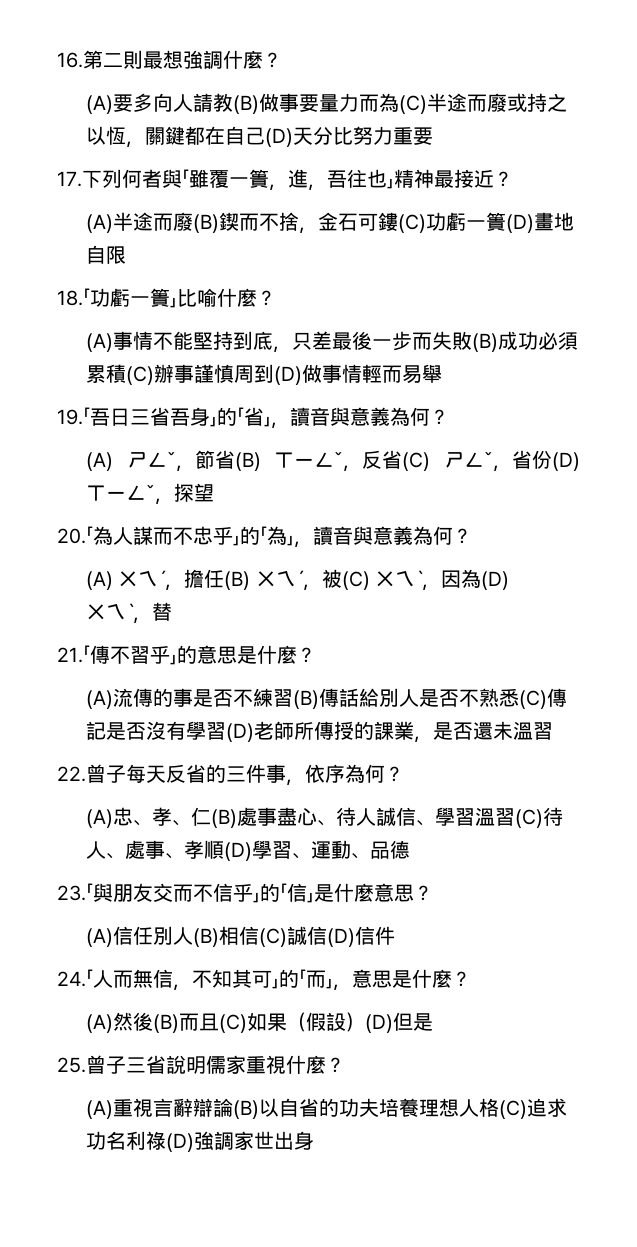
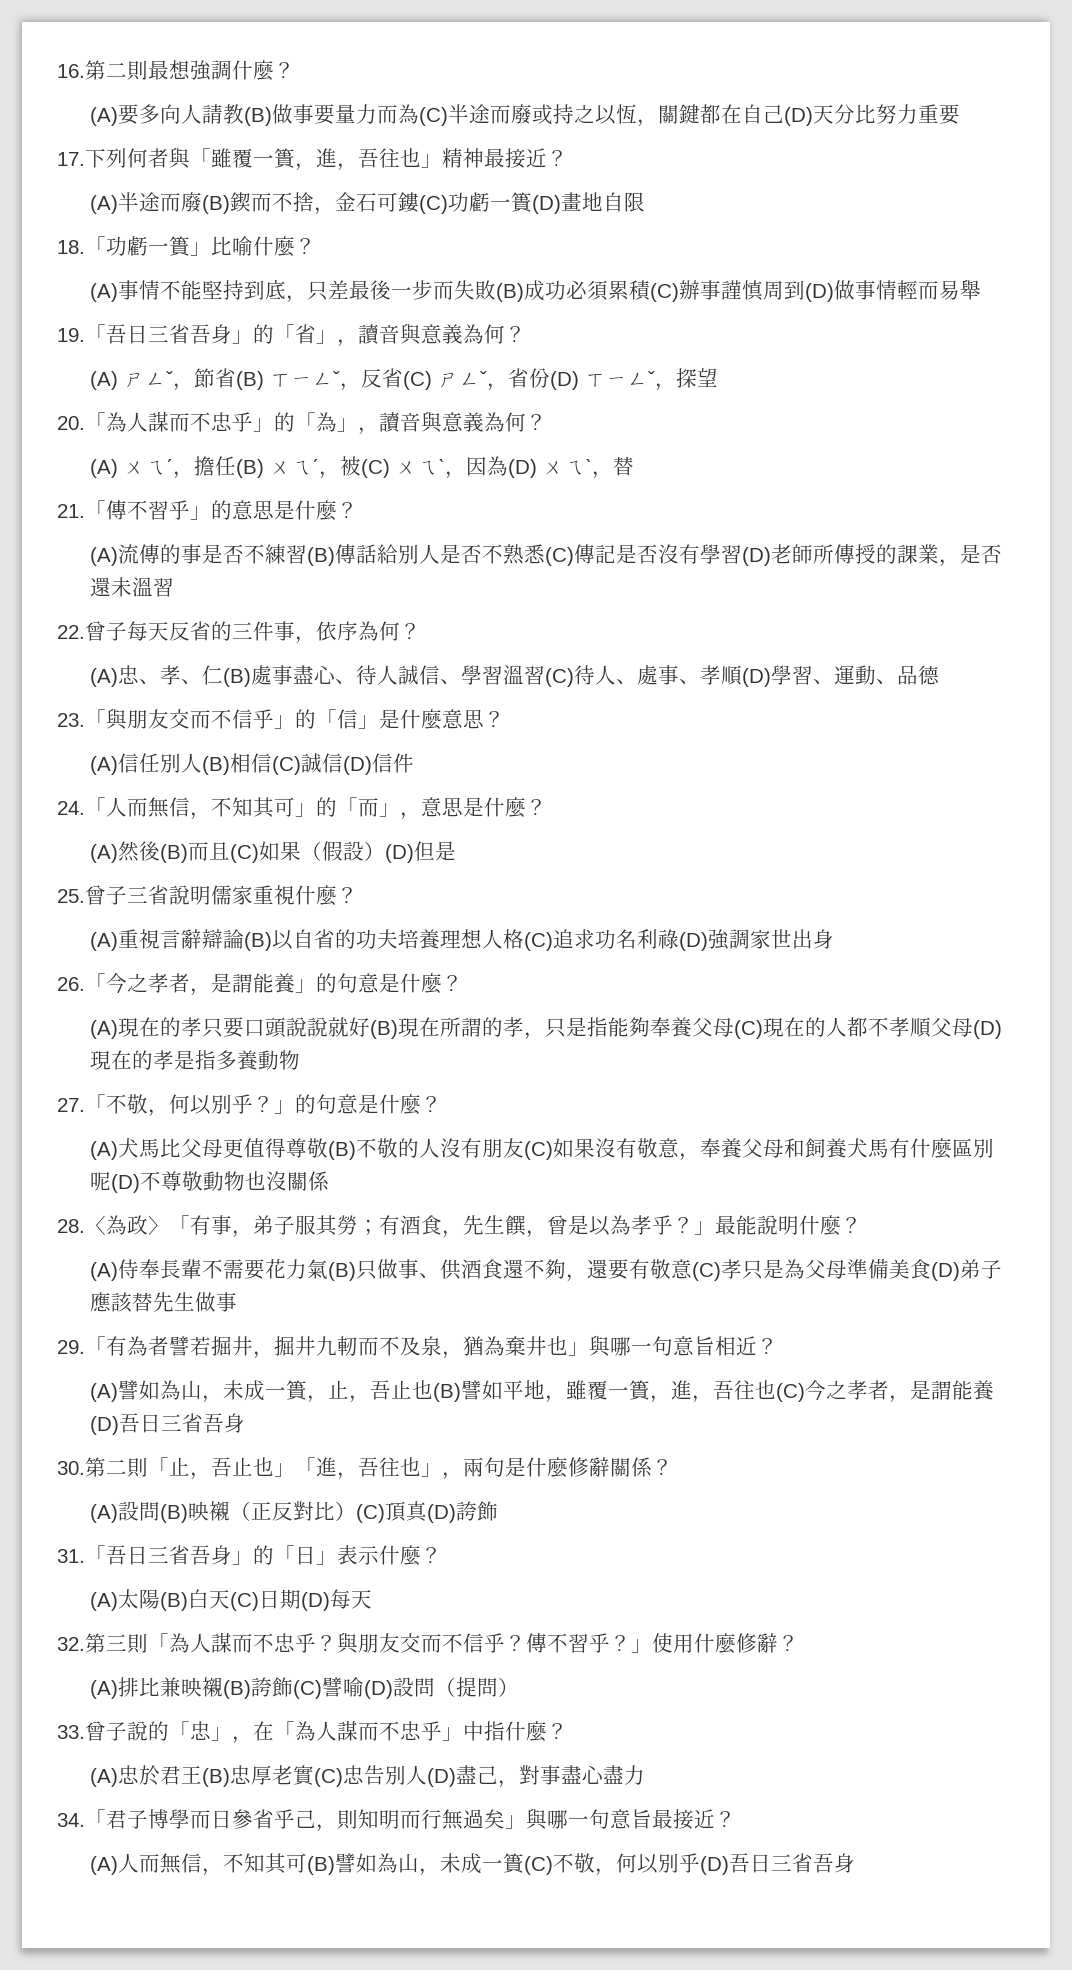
(314, 1140) none -> [57,973,463,996] [90,1017,1003,1040] [90,1050,301,1070] [57,1094,442,1117] [90,1138,995,1161] [90,1171,330,1193] [57,1215,862,1238] [90,1258,1003,1282] [90,1292,238,1313] [57,1335,778,1359] [90,1380,995,1403] [90,1413,246,1435] [57,1457,673,1480] [90,1501,499,1523] [57,1545,442,1566] [90,1589,373,1611] [57,1632,799,1654] [90,1677,520,1699] [57,1720,568,1744] [90,1765,646,1788] [57,1808,736,1832] [90,1853,856,1876] // 26.「今之孝者，是謂能養」的句意是什麼？ // (A)現在的孝只要口頭說說就好(B)現在所謂的孝，只是指能夠奉養父母(C)現在的人都不孝順父母(D)現在的孝是指多養動物 // 27.「不敬，何以別乎？」的句意是什麼？ // (A)犬馬比父母更值得尊敬(B)不敬的人沒有朋友(C)如果沒有敬意，奉養父母和飼養犬馬有什麼區別呢(D)不尊敬動物也沒關係 // 28.〈為政〉「有事，弟子服其勞；有酒食，先生饌，曾是以為孝乎？」最能說明什麼？ // (A)侍奉長輩不需要花力氣(B)只做事、供酒食還不夠，還要有敬意(C)孝只是為父母準備美食(D)弟子應該替先生做事 // 29.「有為者譬若掘井，掘井九軔而不及泉，猶為棄井也」與哪一句意旨相近？ // (A)譬如為山，未成一簣，止，吾止也(B)譬如平地，雖覆一簣，進，吾往也(C)今之孝者，是謂能養(D)吾日三省吾身 // 30.第二則「止，吾止也」「進，吾往也」，兩句是什麼修辭關係？ // (A)設問(B)映襯（正反對比）(C)頂真(D)誇飾 // 31.「吾日三省吾身」的「日」表示什麼？ // (A)太陽(B)白天(C)日期(D)每天 // 32.第三則「為人謀而不忠乎？與朋友交而不信乎？傳不習乎？」使用什麼修辭？ // (A)排比兼映襯(B)誇飾(C)譬喻(D)設問（提問） // 33.曾子說的「忠」，在「為人謀而不忠乎」中指什麼？ // (A)忠於君王(B)忠厚老實(C)忠告別人(D)盡己，對事盡心盡力 // 34.「君子博學而日參省乎己，則知明而行無過矣」與哪一句意旨最接近？ // (A)人而無信，不知其可(B)譬如為山，未成一簣(C)不敬，何以別乎(D)吾日三省吾身

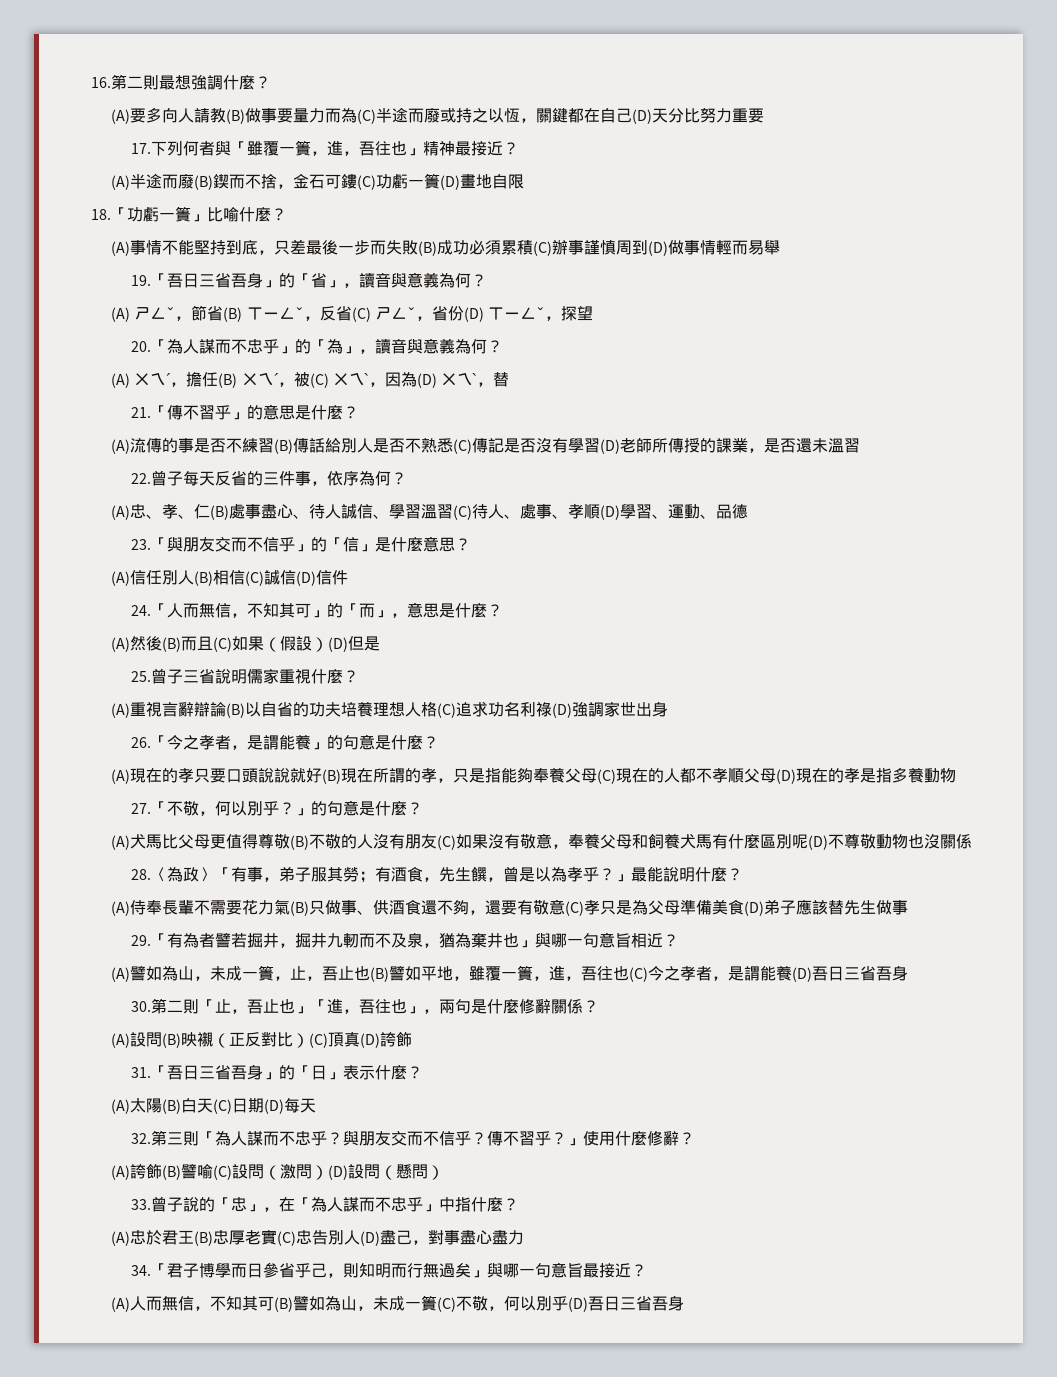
[118,1677,365,1699] 排比兼映襯(B)誇飾(C)譬喻 -> [129,1163,328,1180] 誇飾(B)譬喻(C)設問（激問）
[456,1677,478,1697] 提 -> [395,1164,412,1179] 懸

